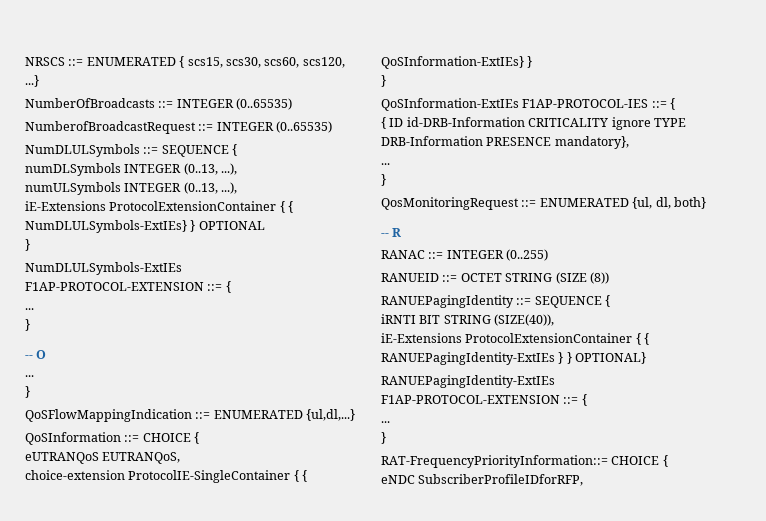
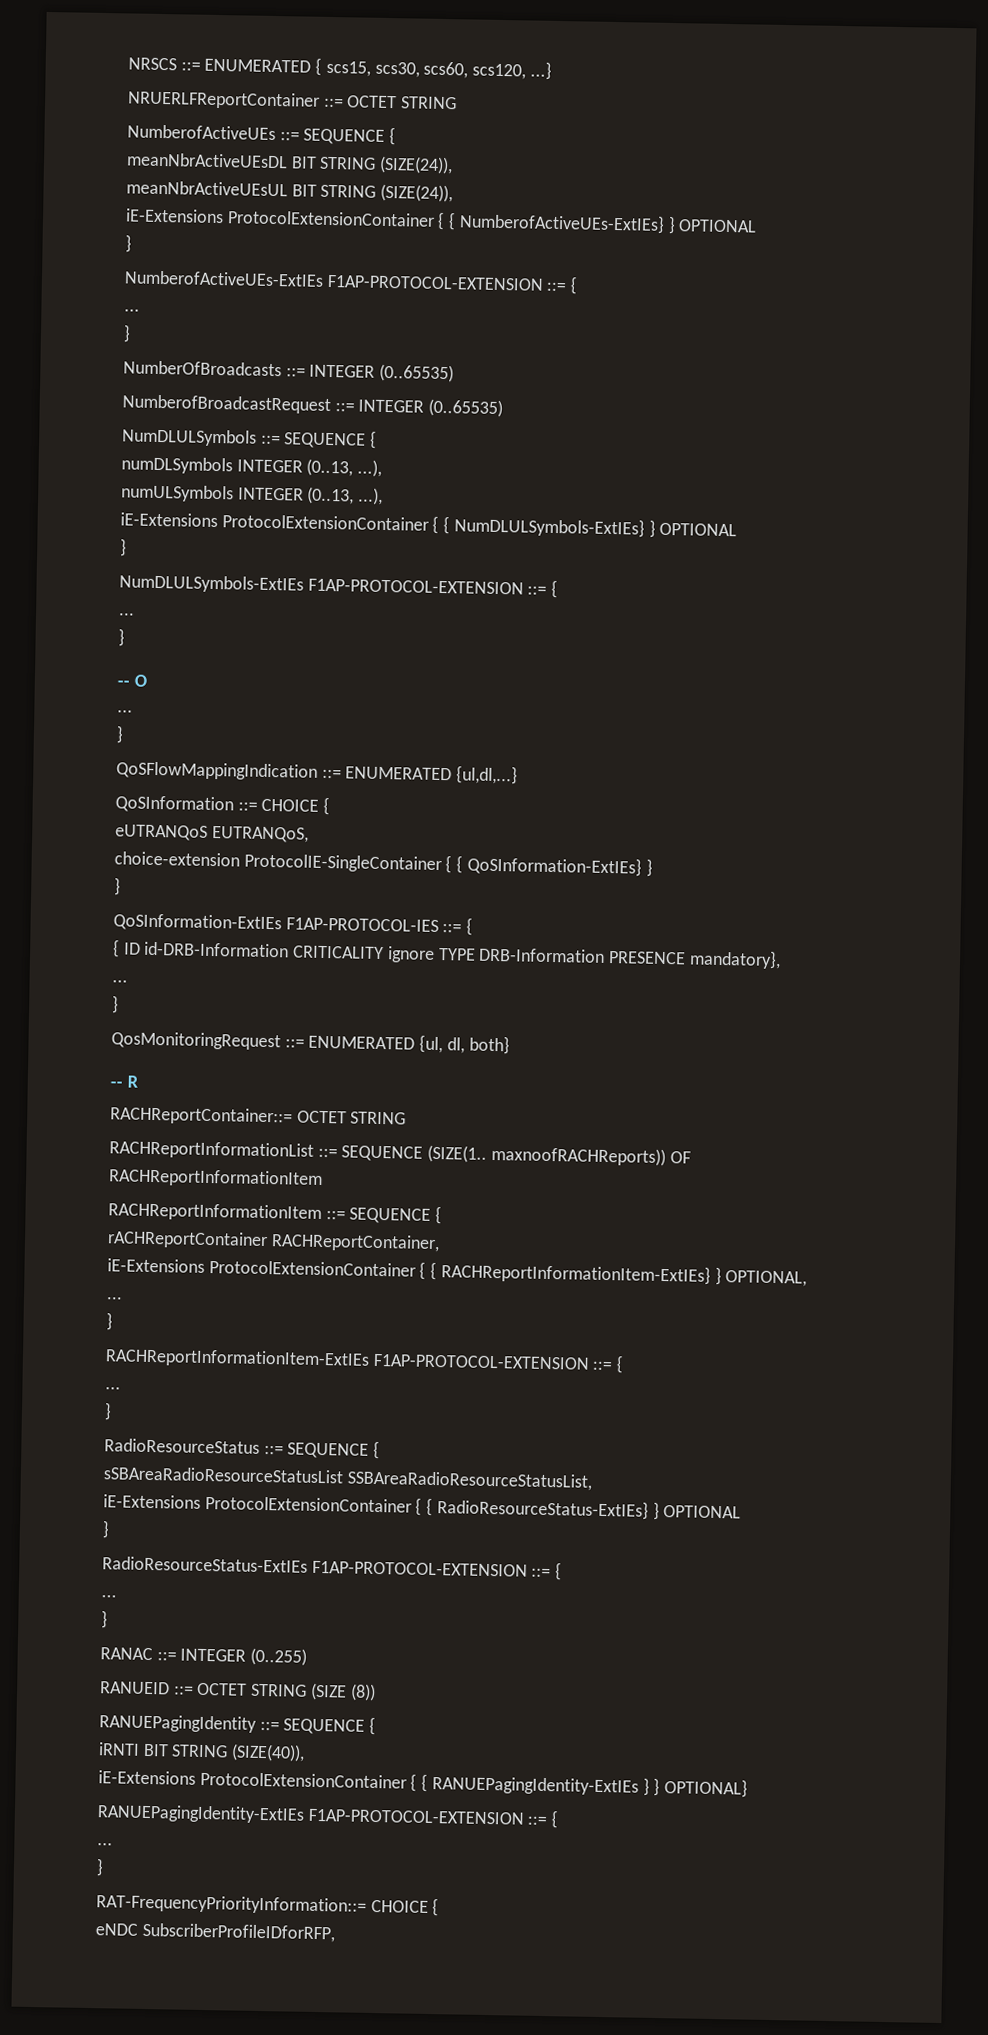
(39, 81) none -> [128,90,458,110] [127,124,397,146] [126,152,454,175] [126,180,454,203] [125,208,758,235] [125,234,132,253] [124,270,579,295] [124,308,140,312] [123,324,131,343] // NRUERLFReportContainer ::= OCTET STRING // NumberofActiveUEs ::= SEQUENCE { // meanNbrActiveUEsDL BIT STRING (SIZE(24)), // meanNbrActiveUEsUL BIT STRING (SIZE(24)), // iE-Extensions ProtocolExtensionContainer { { NumberofActiveUEs-ExtIEs} } OPTIONAL // } // NumberofActiveUEs-ExtIEs F1AP-PROTOCOL-EXTENSION ::= { // ... // }
(402, 232) none -> [110,1106,407,1126] [109,1140,691,1167] [109,1168,323,1188] [108,1202,443,1225] [107,1230,440,1253] [107,1258,808,1287] [106,1296,123,1300] [106,1312,113,1331] [105,1348,625,1374] [105,1386,121,1390] [104,1402,112,1421] [104,1438,381,1460] [103,1466,592,1491] [103,1494,742,1520] [102,1520,110,1539] [102,1556,563,1581] [101,1594,117,1598] [101,1610,108,1629] // RACHReportContainer::= OCTET STRING // RACHReportInformationList ::= SEQUENCE (SIZE(1.. maxnoofRACHReports)) OF RACHReportInformationItem // RACHReportInformationItem ::= SEQUENCE { // rACHReportContainer RACHReportContainer, // iE-Extensions ProtocolExtensionContainer { { RACHReportInformationItem-ExtIEs} } OPTIONAL, // ... // } // RACHReportInformationItem-ExtIEs F1AP-PROTOCOL-EXTENSION ::= { // ... // } // RadioResourceStatus ::= SEQUENCE { // sSBAreaRadioResourceStatusList SSBAreaRadioResourceStatusList, // iE-Extensions ProtocolExtensionContainer { { RadioResourceStatus-ExtIEs} } OPTIONAL // } // RadioResourceStatus-ExtIEs F1AP-PROTOCOL-EXTENSION ::= { // ... // }

